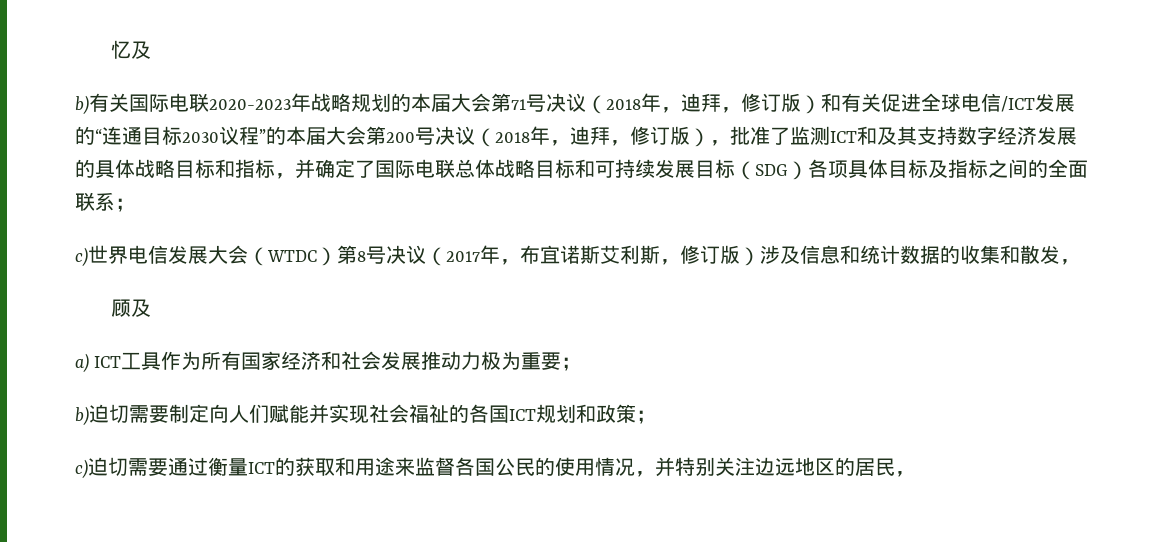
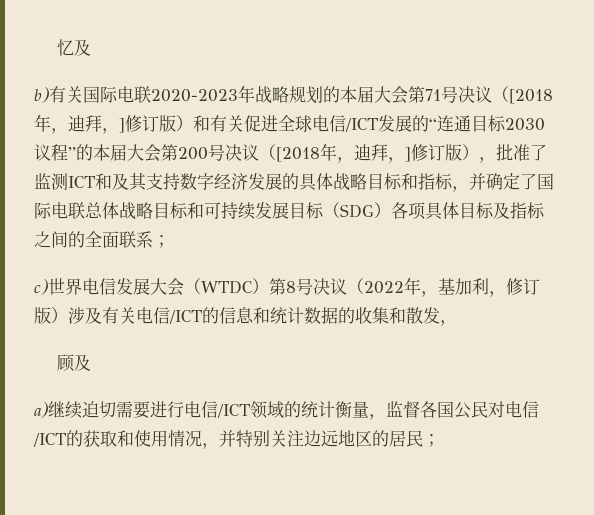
[606,93,741,113] 2018年，迪拜， -> [509,89,553,104] [34,114,125,134] [2018年，迪拜，]
[495,126,630,146] 2018年，迪拜， -> [276,143,411,163] [2018年，迪拜，]
[446,245,800,266] 2017年，布宜诺斯艾利斯，修订版）涉及 -> [364,277,540,297] [34,307,219,324] 2022年，基加利，修订版）涉及有关电信/ICT的
[94,351,582,371] [75,404,656,426] [75,457,555,479] ICT工具作为所有国家经济和社会发展推动力极为重要； // b)迫切需要制定向人们赋能并实现社会福祉的各国ICT规划和政策； // c)迫切需要通过衡量ICT的获取和用途来监督各国公民的 -> [48,401,539,420] [33,430,134,447] 继续迫切需要进行电信/ICT领域的统计衡量，监督各国公民对电信/ICT的获取和
[895,471,915,477] ， -> [423,434,440,447] ；

